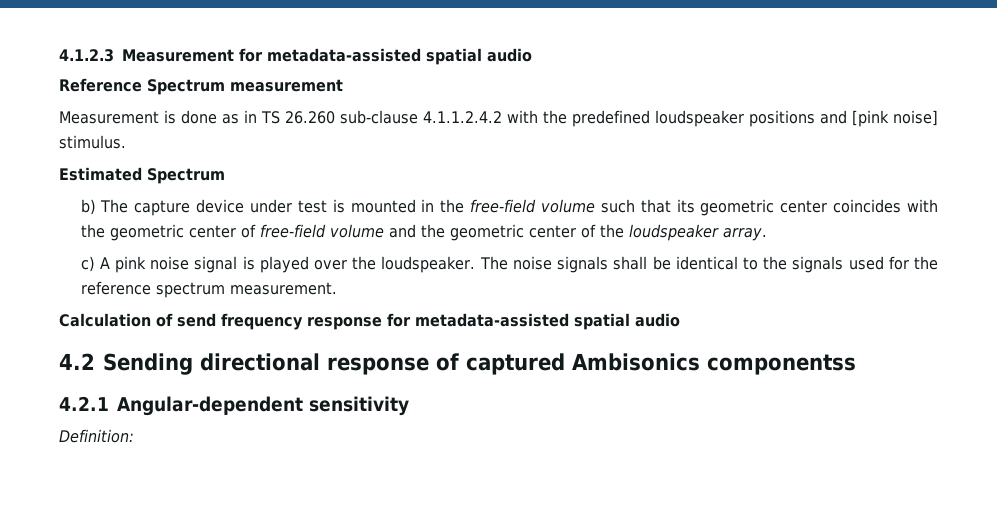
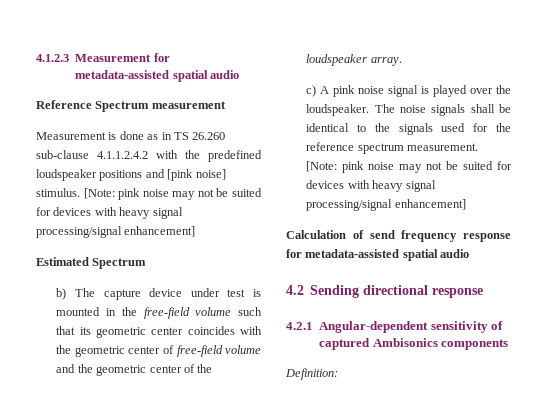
(126, 142) none -> [83,188,263,200] [36,207,183,219] [36,226,196,238] [Note: pink noise may not be suited for devices with heavy signal processing/signal enhancement]
(337, 288) none -> [306,161,512,173] [306,180,436,192] [306,199,466,211] [Note: pink noise may not be suited for devices with heavy signal processing/signal enhancement]
[436,353,856,375] of captured Ambisonics componentss -> (484, 293) none
(409, 406) none -> [491,321,504,330] [319,338,509,350] of captured Ambisonics components

